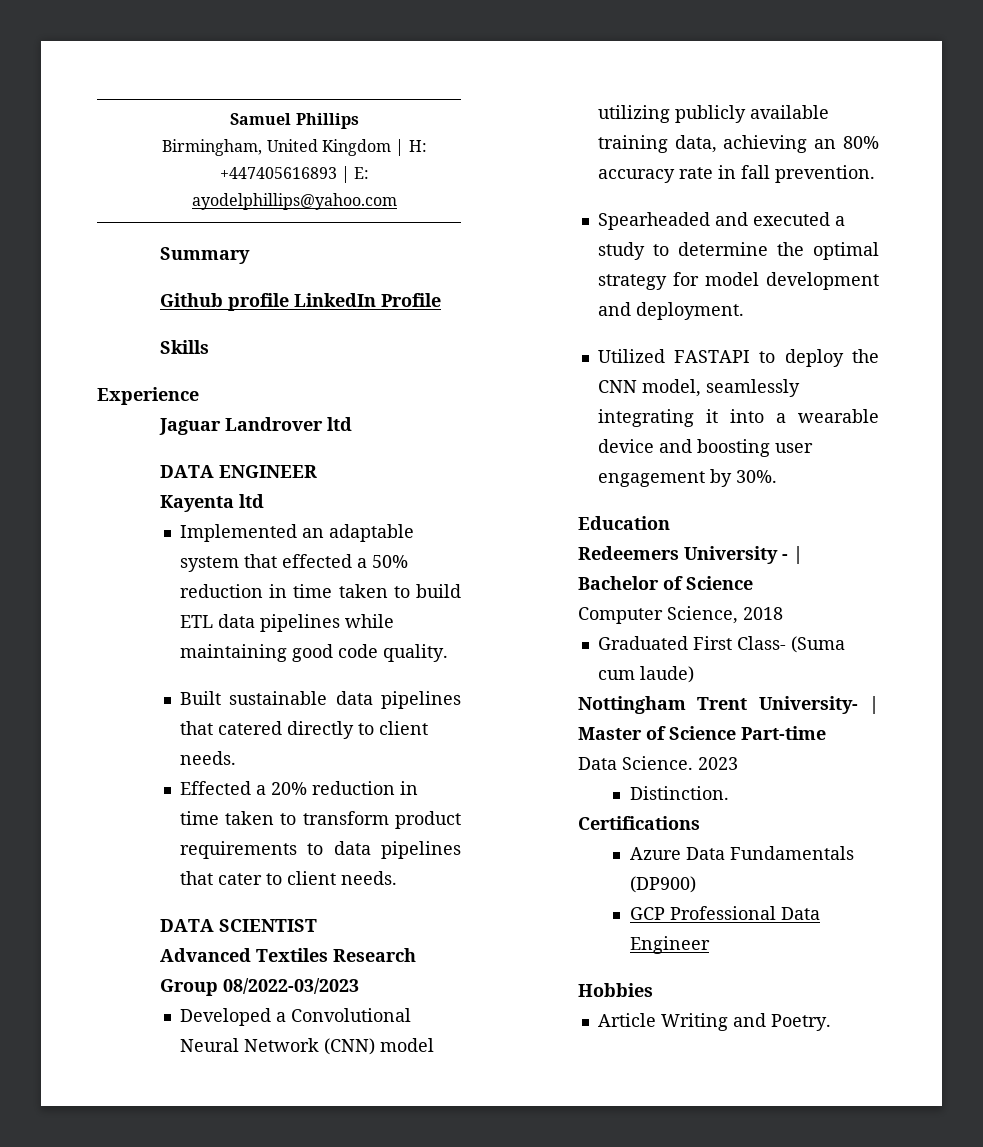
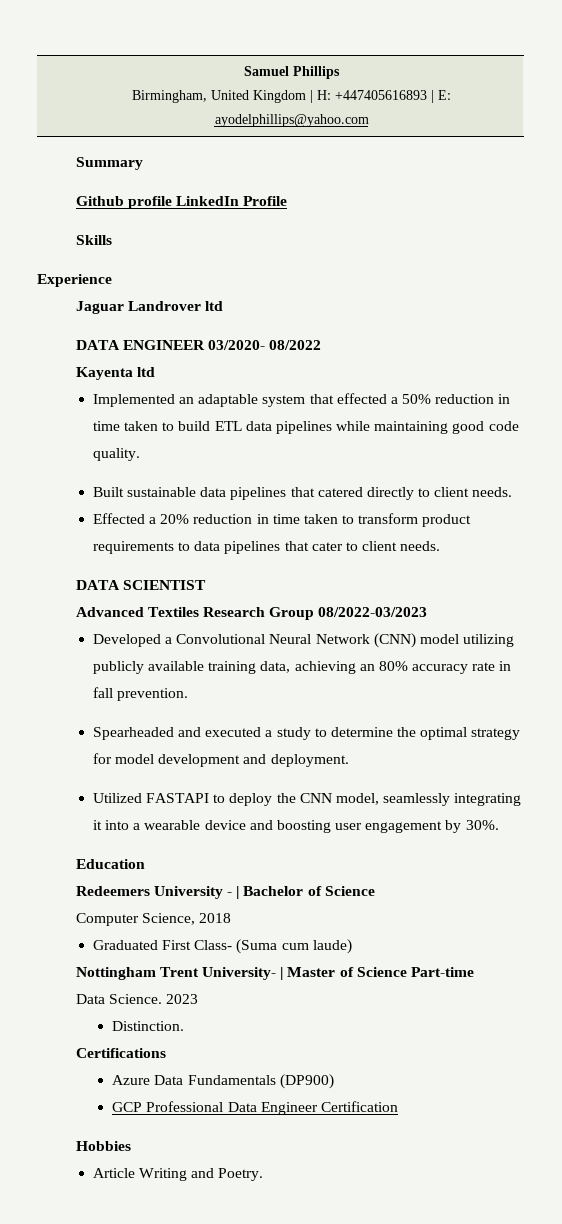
(318, 471) none -> [208,340,322,350] 03/2020- 08/2022
(710, 945) none -> [320,1101,398,1112] Certification

